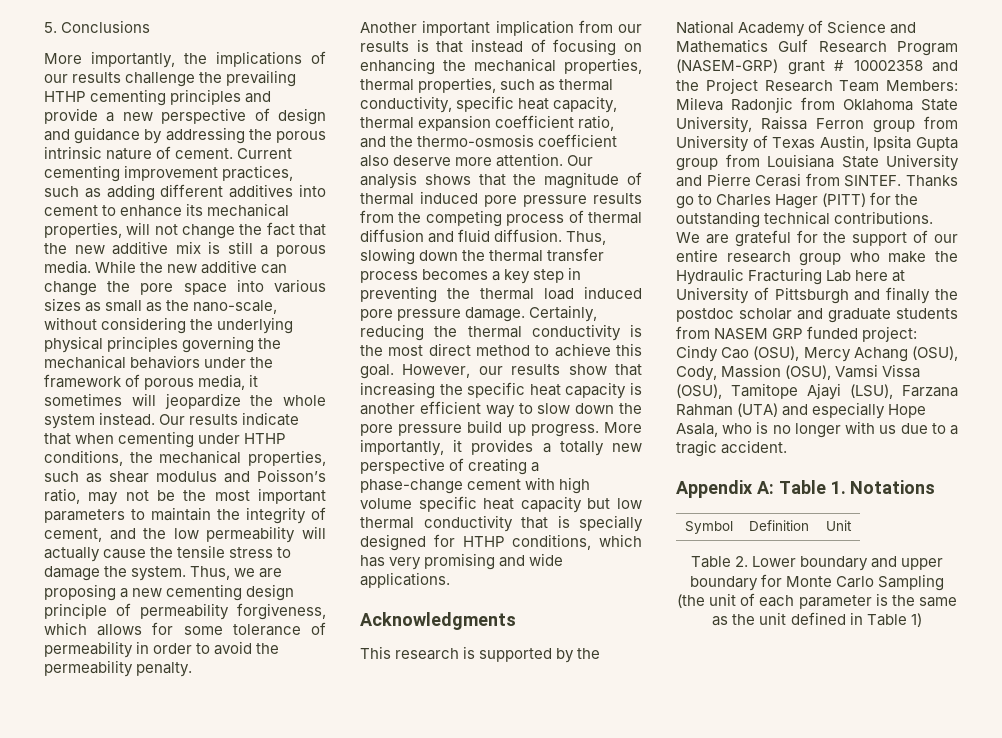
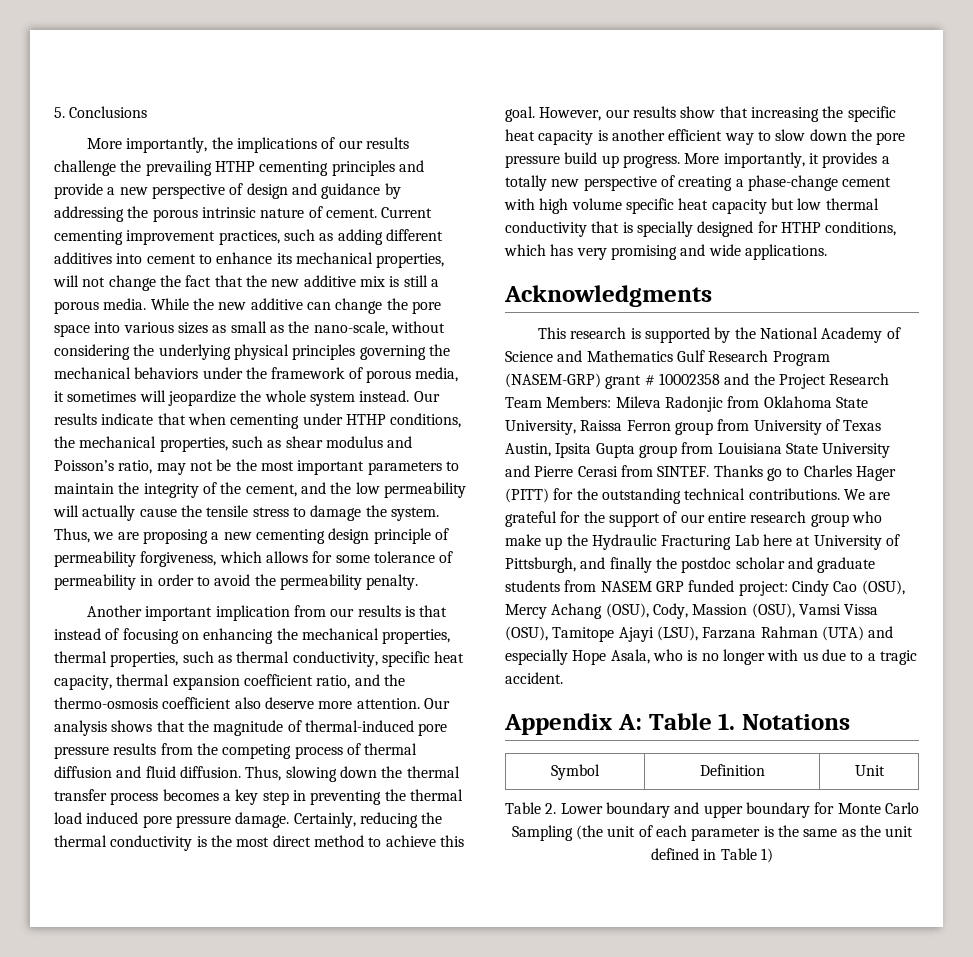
(326, 513) none -> [220,482,242,494] the
[360,191,478,205] thermal induced -> [304,720,414,732] thermal-induced
(927, 257) none -> [545,537,563,550] up
[774,287,849,304] Pittsburgh -> [505,557,576,573] Pittsburgh,

